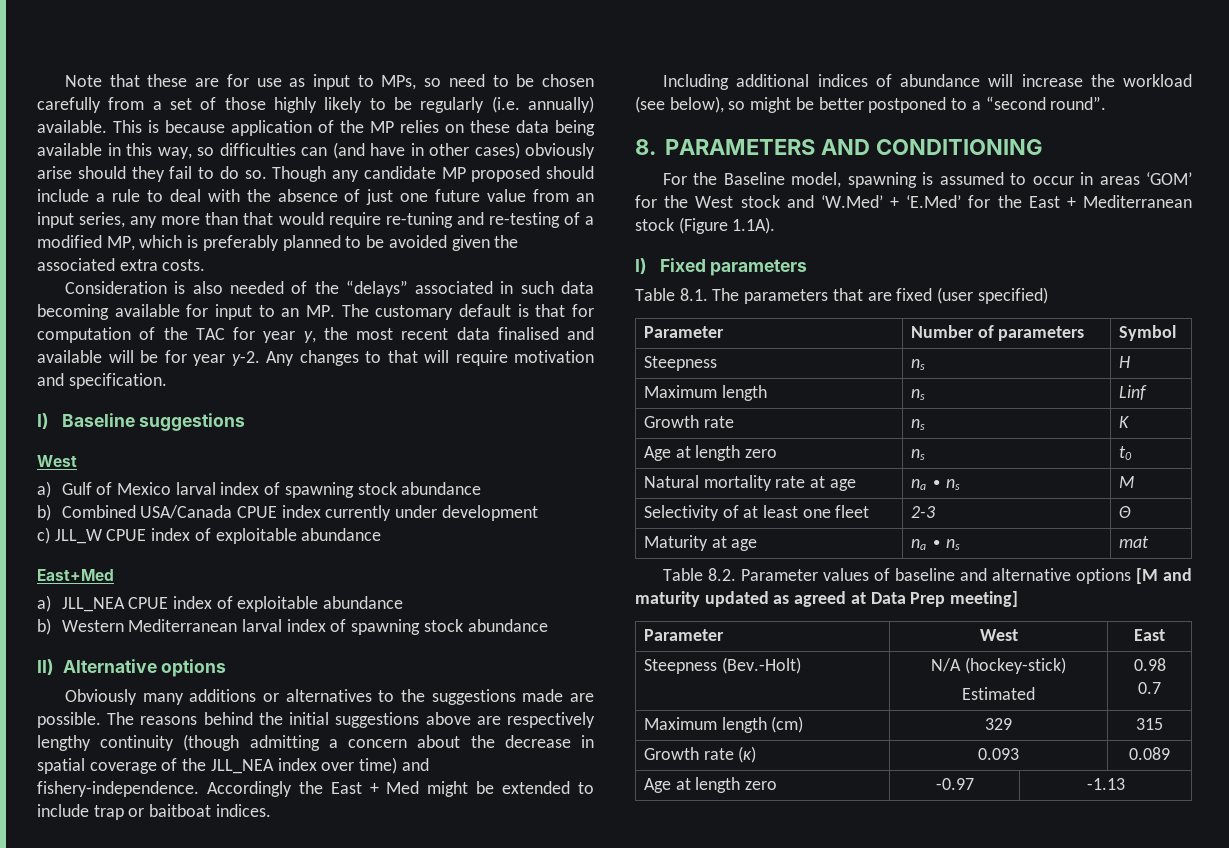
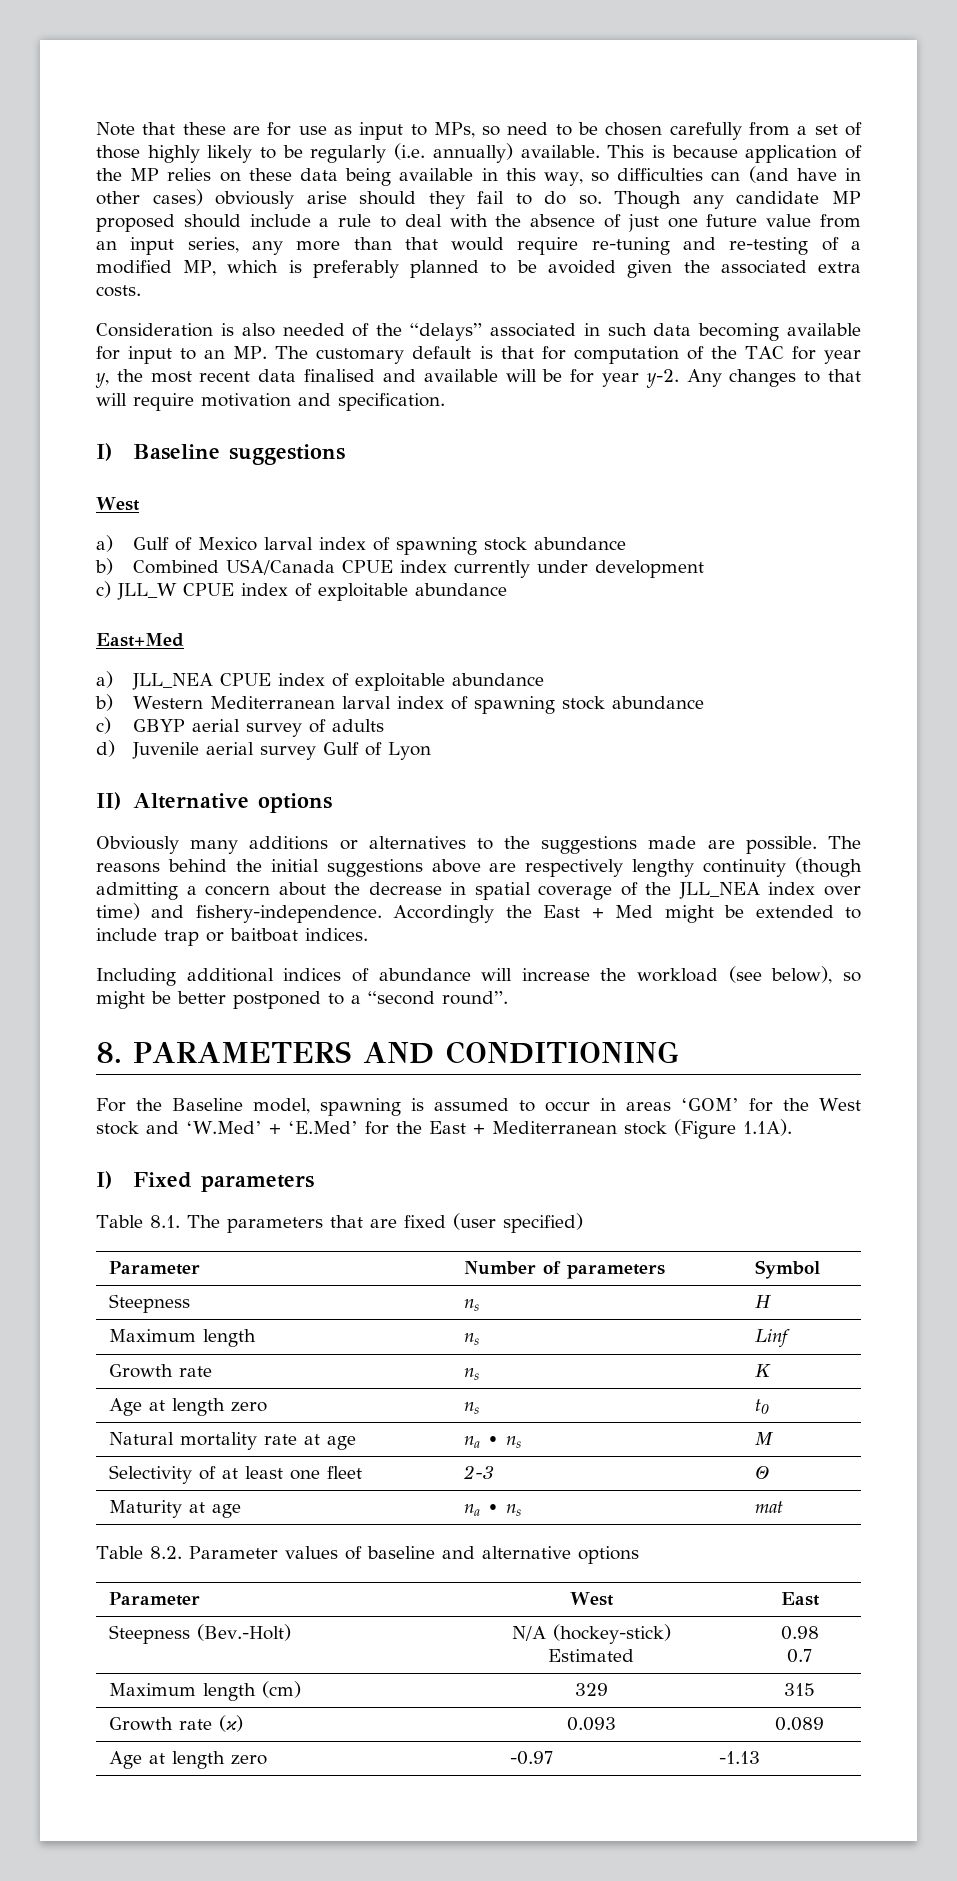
(548, 625) none -> [96,717,384,737] [96,740,431,760] // c) GBYP aerial survey of adults // d) Juvenile aerial survey Gulf of Lyon
[1135,568,1192,584] [635,591,1019,607] [M and maturity updated as agreed at Data Prep meeting] -> (639, 1555) none

